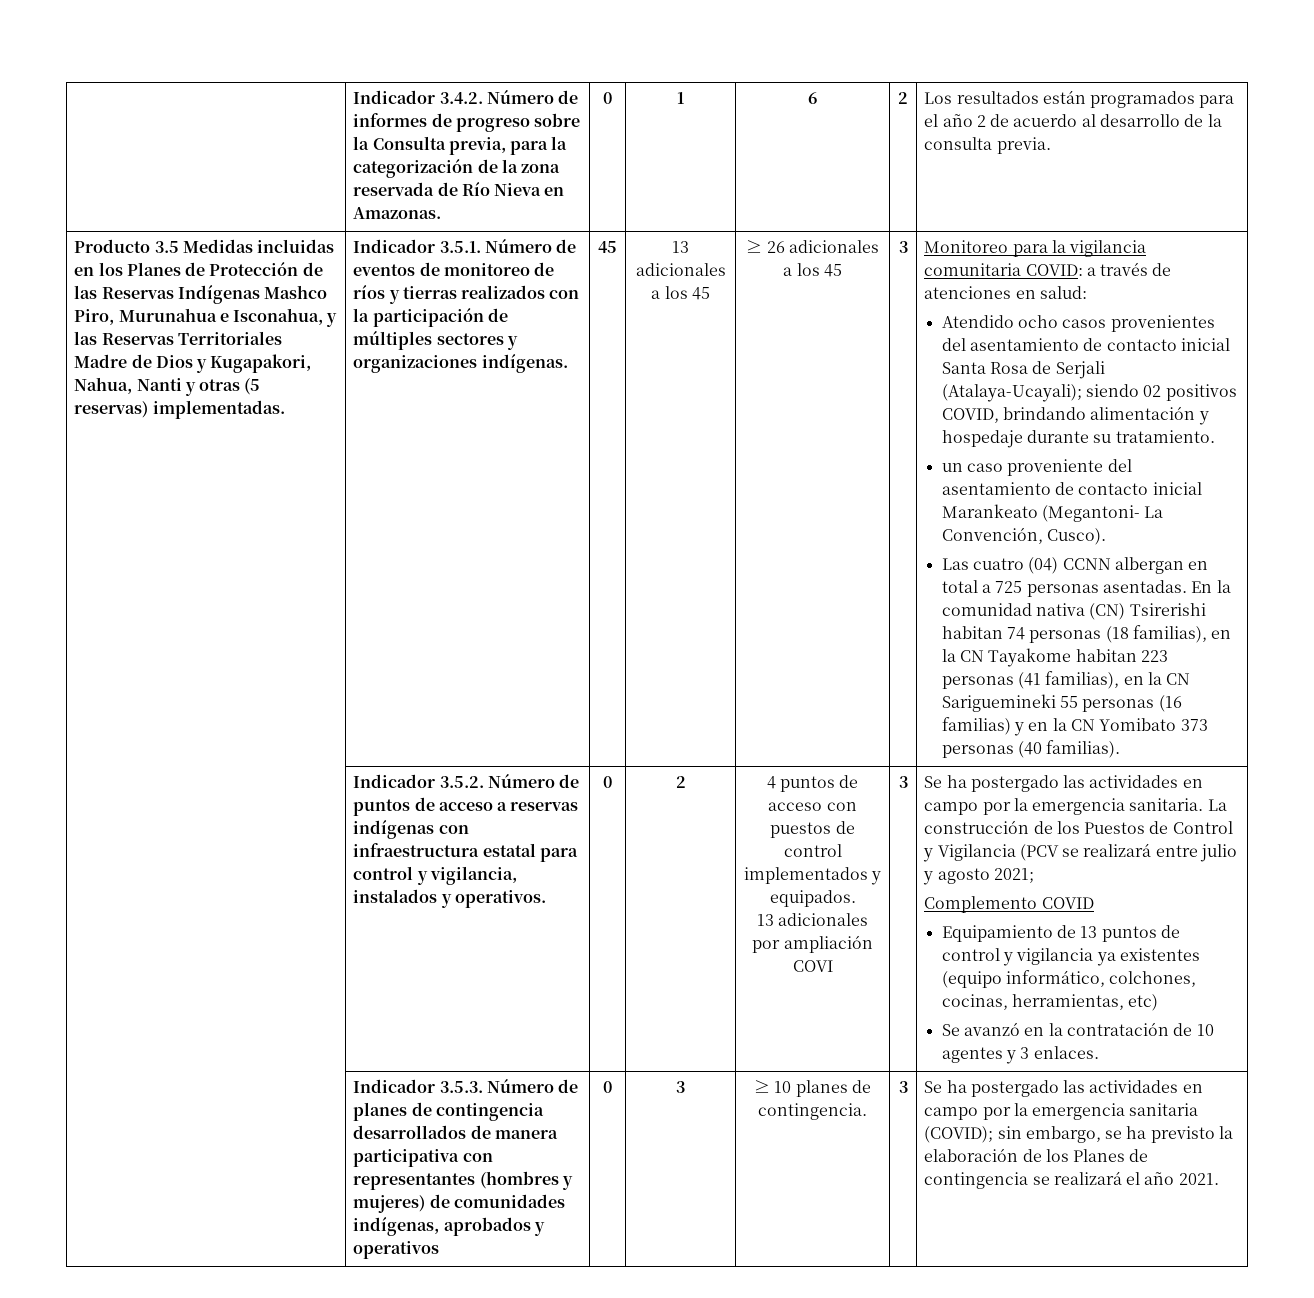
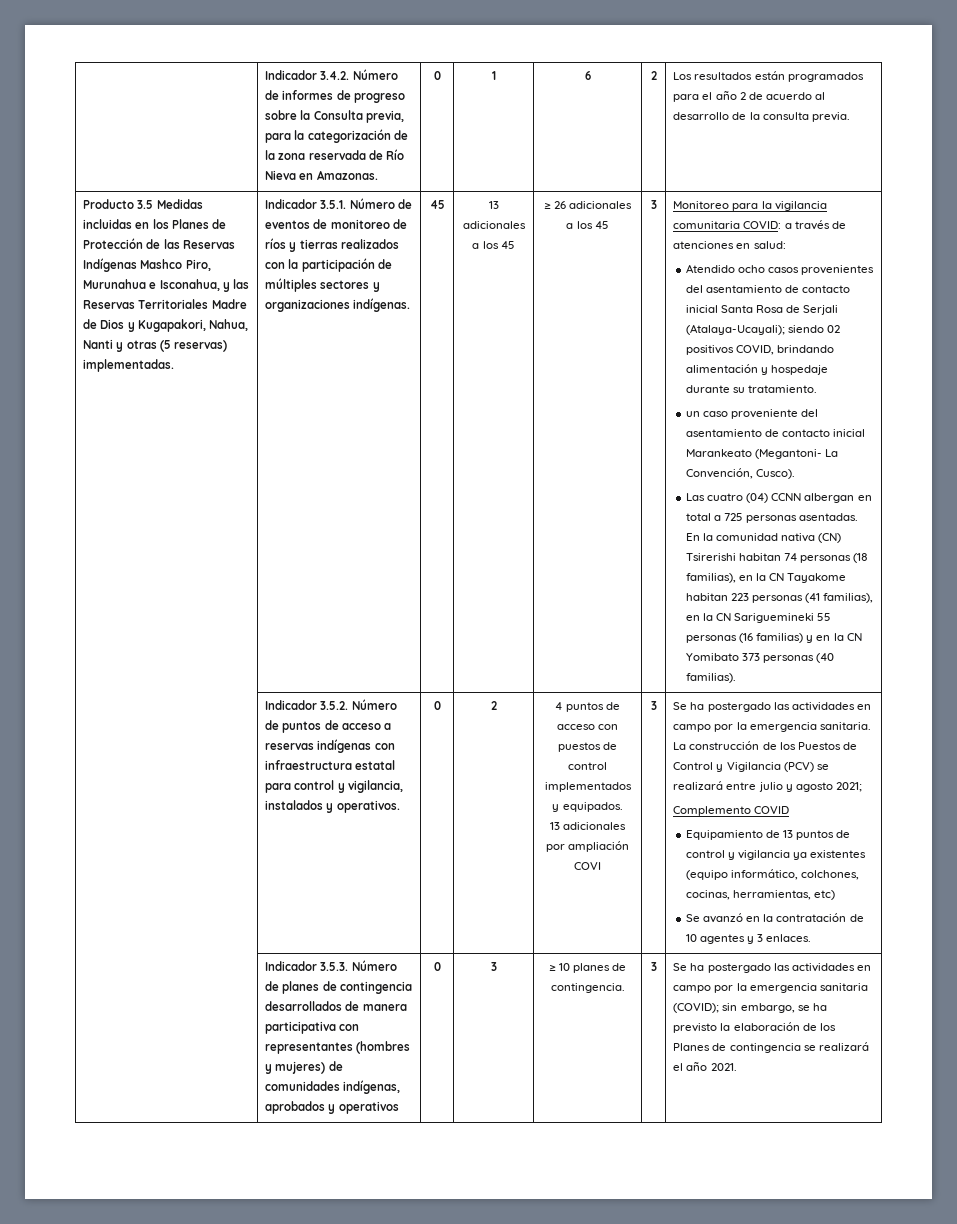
[1019,844,1059,861] (PCV -> [783,762,814,772] (PCV)

